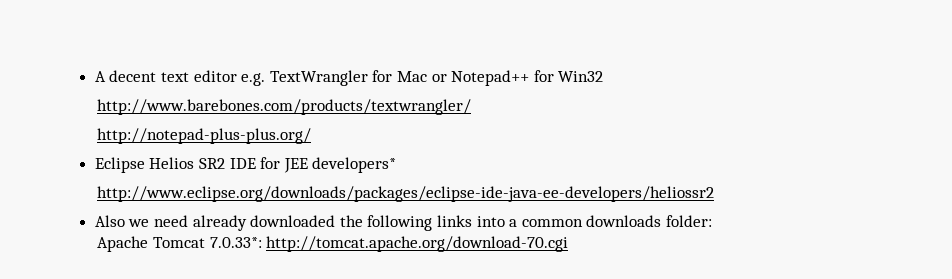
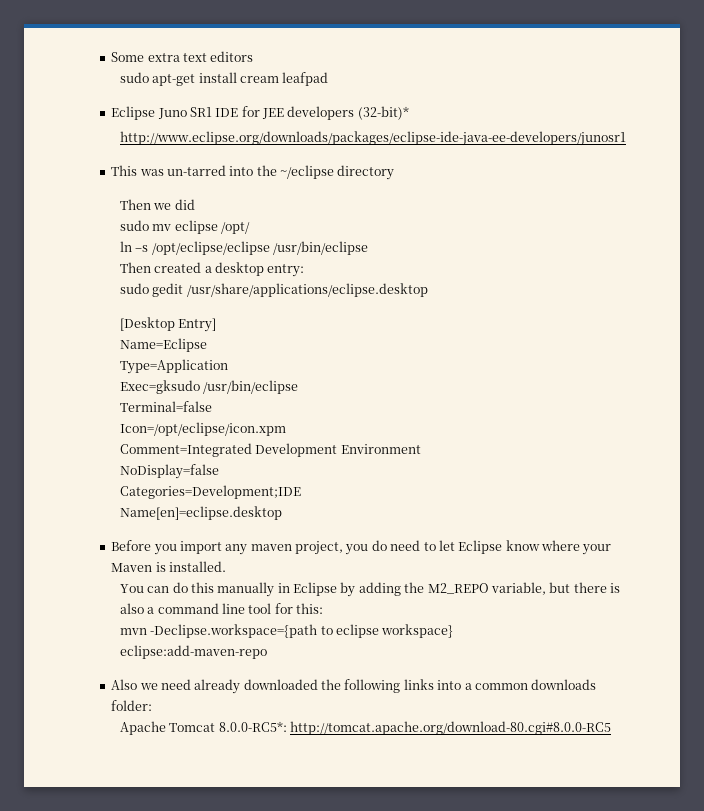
[94,70,604,86] [97,99,472,115] [97,128,312,144] [94,157,226,173] A decent text editor e.g. TextWrangler for Mac or Notepad++ for Win32 // http://www.barebones.com/products/textwrangler/ // http://notepad-plus-plus.org/ // Eclipse Helios SR2 -> [111,51,254,62] [119,72,329,86] [111,106,212,120] Some extra text editors // sudo apt-get install cream leafpad // Eclipse Juno SR1
[312,157,397,173] [97,186,715,202] developers* // http://www.eclipse.org/downloads/packages/eclipse-ide-java-ee-developers/heliossr2 -> [287,106,409,120] [119,131,626,146] [111,165,395,180] [119,199,195,210] [119,220,250,234] [119,241,368,255] [119,262,305,277] [119,283,428,297] [119,317,217,332] [119,338,207,352] [119,359,228,374] [119,380,299,394] [119,401,212,412] [119,422,286,436] [119,443,421,457] [119,464,219,479] [119,485,301,499] [119,506,282,520] [111,540,612,555] [111,561,226,572] [119,582,621,597] [119,603,324,614] [119,624,454,638] [119,645,267,659] developers (32-bit)* // http://www.eclipse.org/downloads/packages/eclipse-ide-java-ee-developers/junosr1 // This was un-tarred into the ~/eclipse directory // Then we did // sudo mv eclipse /opt/ // ln –s /opt/eclipse/eclipse /usr/bin/eclipse // Then created a desktop entry: // sudo gedit /usr/share/applications/eclipse.desktop // [Desktop Entry] // Name=Eclipse // Type=Application // Exec=gksudo /usr/bin/eclipse // Terminal=false // Icon=/opt/eclipse/icon.xpm // Comment=Integrated Development Environment // NoDisplay=false // Categories=Development;IDE // Name[en]=eclipse.desktop // Before you import any maven project, you do need to let Eclipse know where your Maven is installed. // You can do this manually in Eclipse by adding the M2_REPO variable, but there is also a command line tool for this: // mvn -Declipse.workspace={path to eclipse workspace} // eclipse:add-maven-repo
[209,236,569,252] 7.0.33*: http://tomcat.apache.org/download-70.cgi -> [218,721,611,735] 8.0.0-RC5*: http://tomcat.apache.org/download-80.cgi#8.0.0-RC5

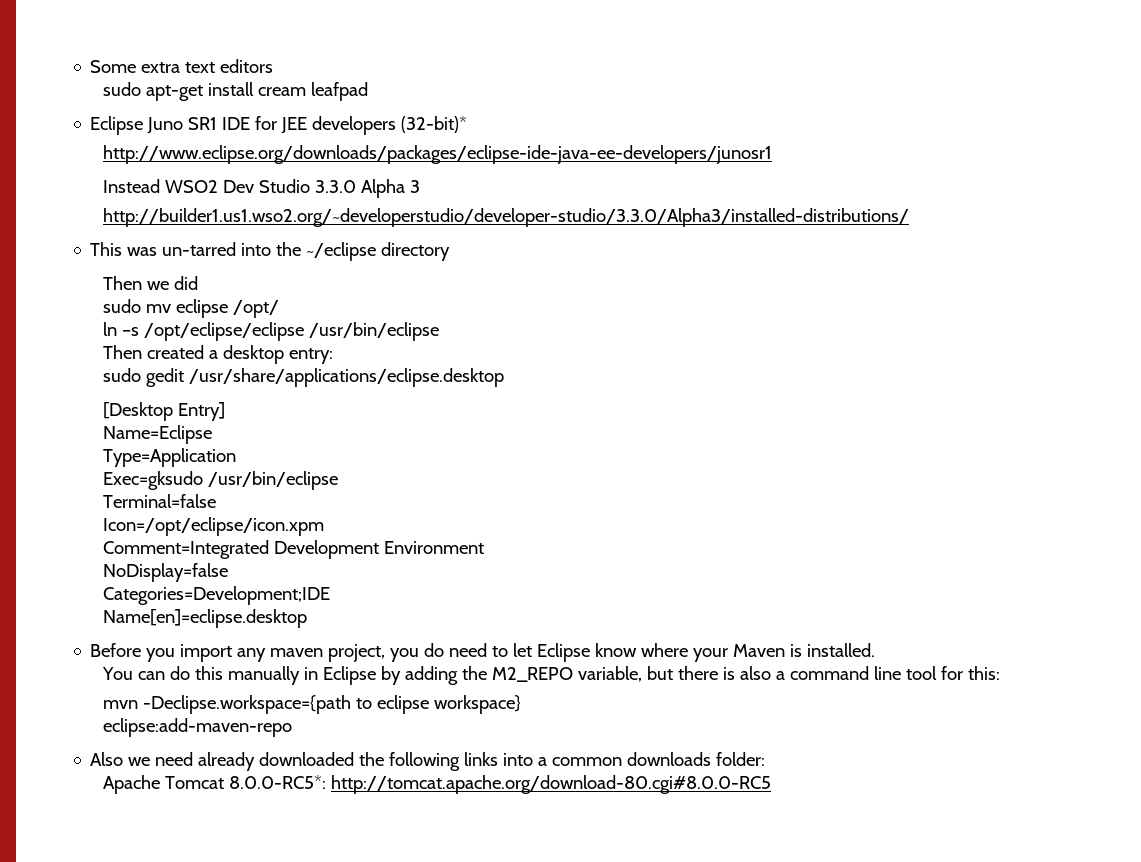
(626, 138) none -> [102,179,420,198] [102,208,909,227] // Instead WSO2 Dev Studio 3.3.0 Alpha 3 // http://builder1.us1.wso2.org/~developerstudio/developer-studio/3.3.0/Alpha3/installed-distributions/

